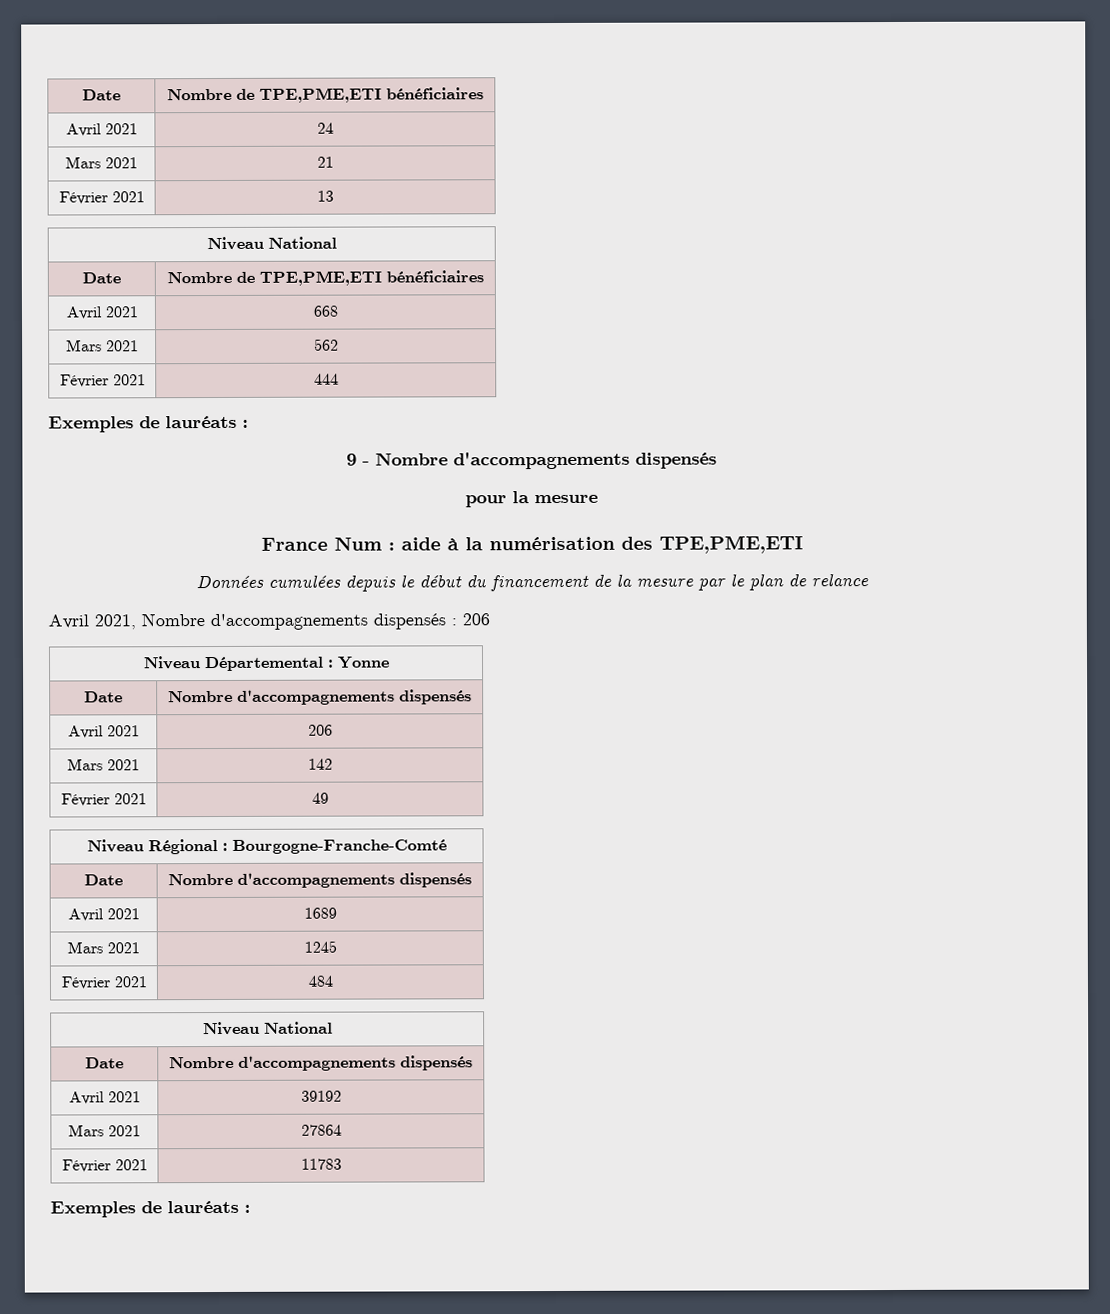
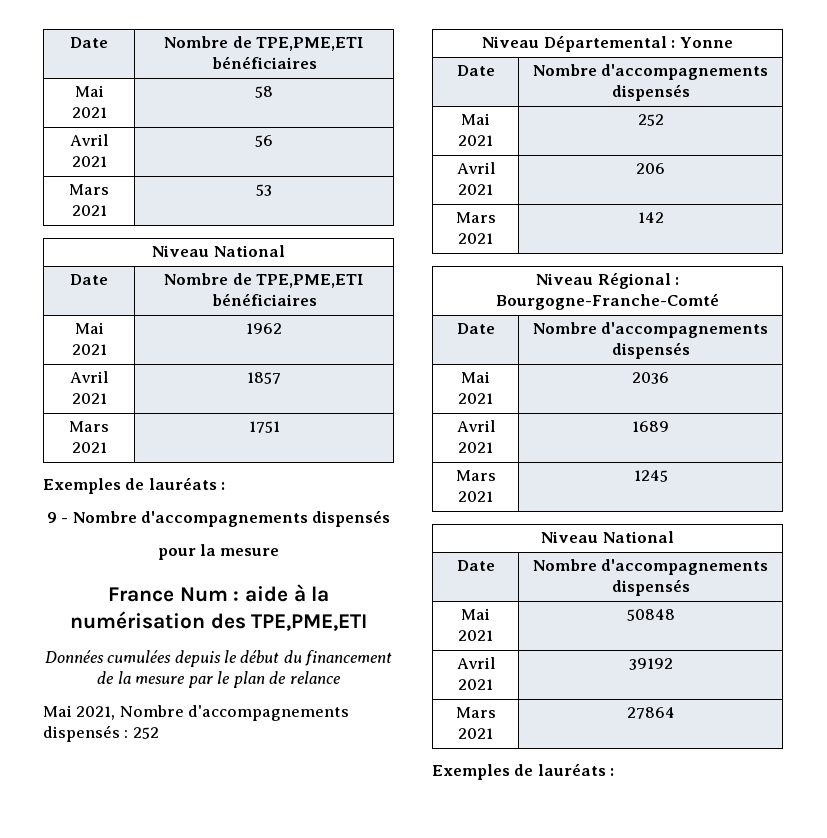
[82,89,121,101] [166,87,484,103] [65,123,138,137] [316,122,334,134] [65,156,138,169] [316,156,334,168] [58,191,145,205] [316,190,334,202] Date | Nombre de TPE,PME,ETI bénéficiaires // Avril 2021 | 24 // Mars 2021 | 21 // Février 2021 | 13 -> [70,37,108,48] [164,36,364,51] [211,56,317,69] [74,85,104,97] [71,107,107,118] [255,86,273,98] [70,134,108,146] [71,156,107,167] [255,135,273,147] [69,184,109,195] [71,205,107,216] [256,184,272,196] Date | Nombre de TPE,PME,ETI bénéficiaires // Mai 2021 | 58 // Avril 2021 | 56 // Mars 2021 | 53
[65,306,138,320] [312,305,338,317] [66,339,139,352] [313,338,339,351] [59,374,146,388] [313,373,339,385] // Avril 2021 | 668 // Mars 2021 | 562 // Février 2021 | 444 -> [74,322,104,334] [71,344,107,355] [246,323,282,334] [70,371,108,383] [71,393,107,404] [247,372,281,384] [69,421,109,432] [71,442,107,453] [248,421,280,433] // Mai 2021 | 1962 // Avril 2021 | 1857 // Mars 2021 | 1751
[48,614,89,629] Avril -> [43,705,72,717] Mai
[462,613,490,626] 206 -> [132,727,159,739] 252
(472, 697) none -> [461,113,490,125] [458,135,493,146] [637,114,664,126] // Mai 2021 | 252
[60,793,147,807] [311,792,329,804] // Février 2021 | 49 -> (664, 217) none
(472, 880) none -> [461,371,490,383] [458,393,493,404] [632,372,669,384] // Mai 2021 | 2036
[60,976,147,990] [307,975,333,987] // Février 2021 | 484 -> (668, 476) none
(473, 1063) none -> [461,608,490,620] [458,630,493,641] [626,609,675,621] // Mai 2021 | 50848
[61,1159,148,1173] [300,1158,342,1170] // Février 2021 | 11783 -> (675, 713) none

